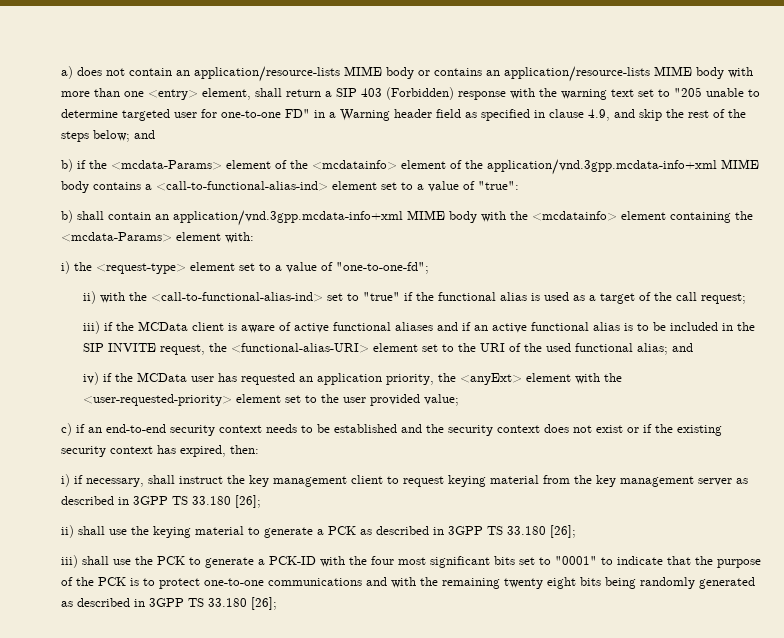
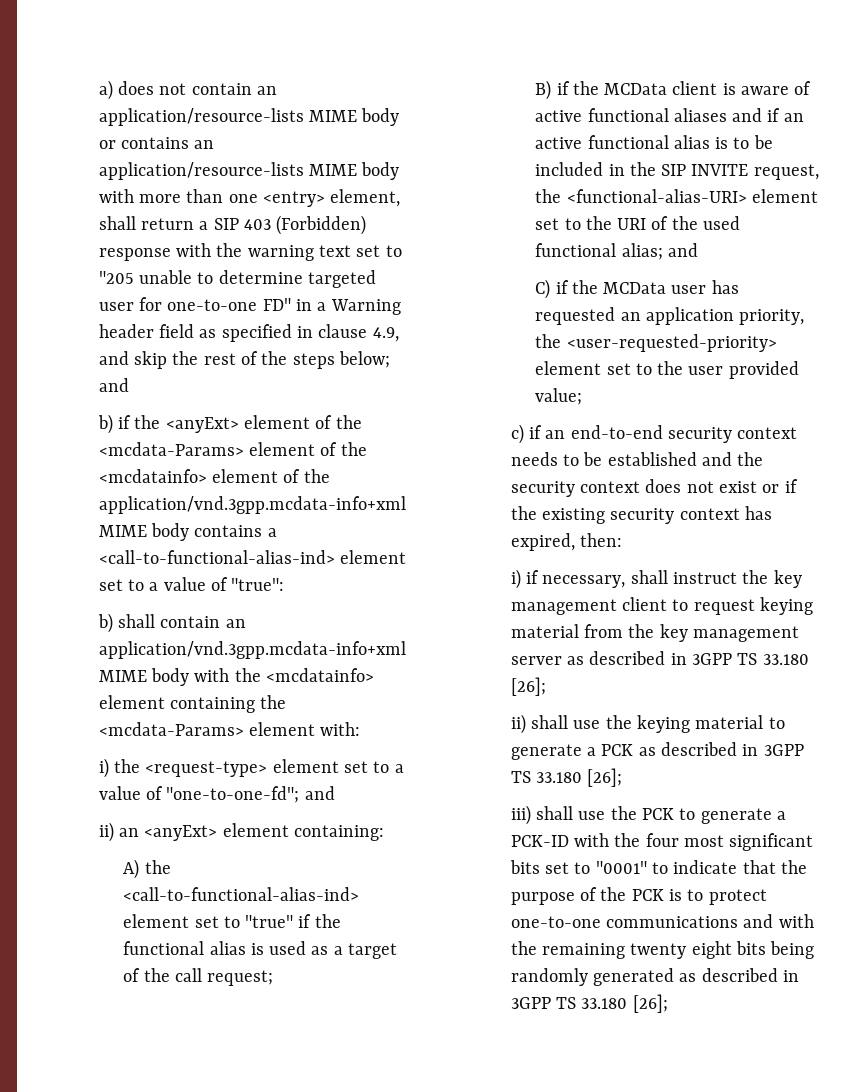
(108, 164) none -> [165,415,362,433] <anyExt> element of the
[83,291,126,304] // ii) with -> [304,786,335,800] [98,822,384,842] [123,859,140,879] and // ii) an <anyExt> element containing: // A)
(324, 297) none -> [123,914,190,928] element
[83,321,101,334] iii) -> [535,80,552,100] B)
[83,372,100,385] iv) -> [535,279,551,299] C)
[460,373,623,385] <anyExt> element with the -> (562, 341) none

